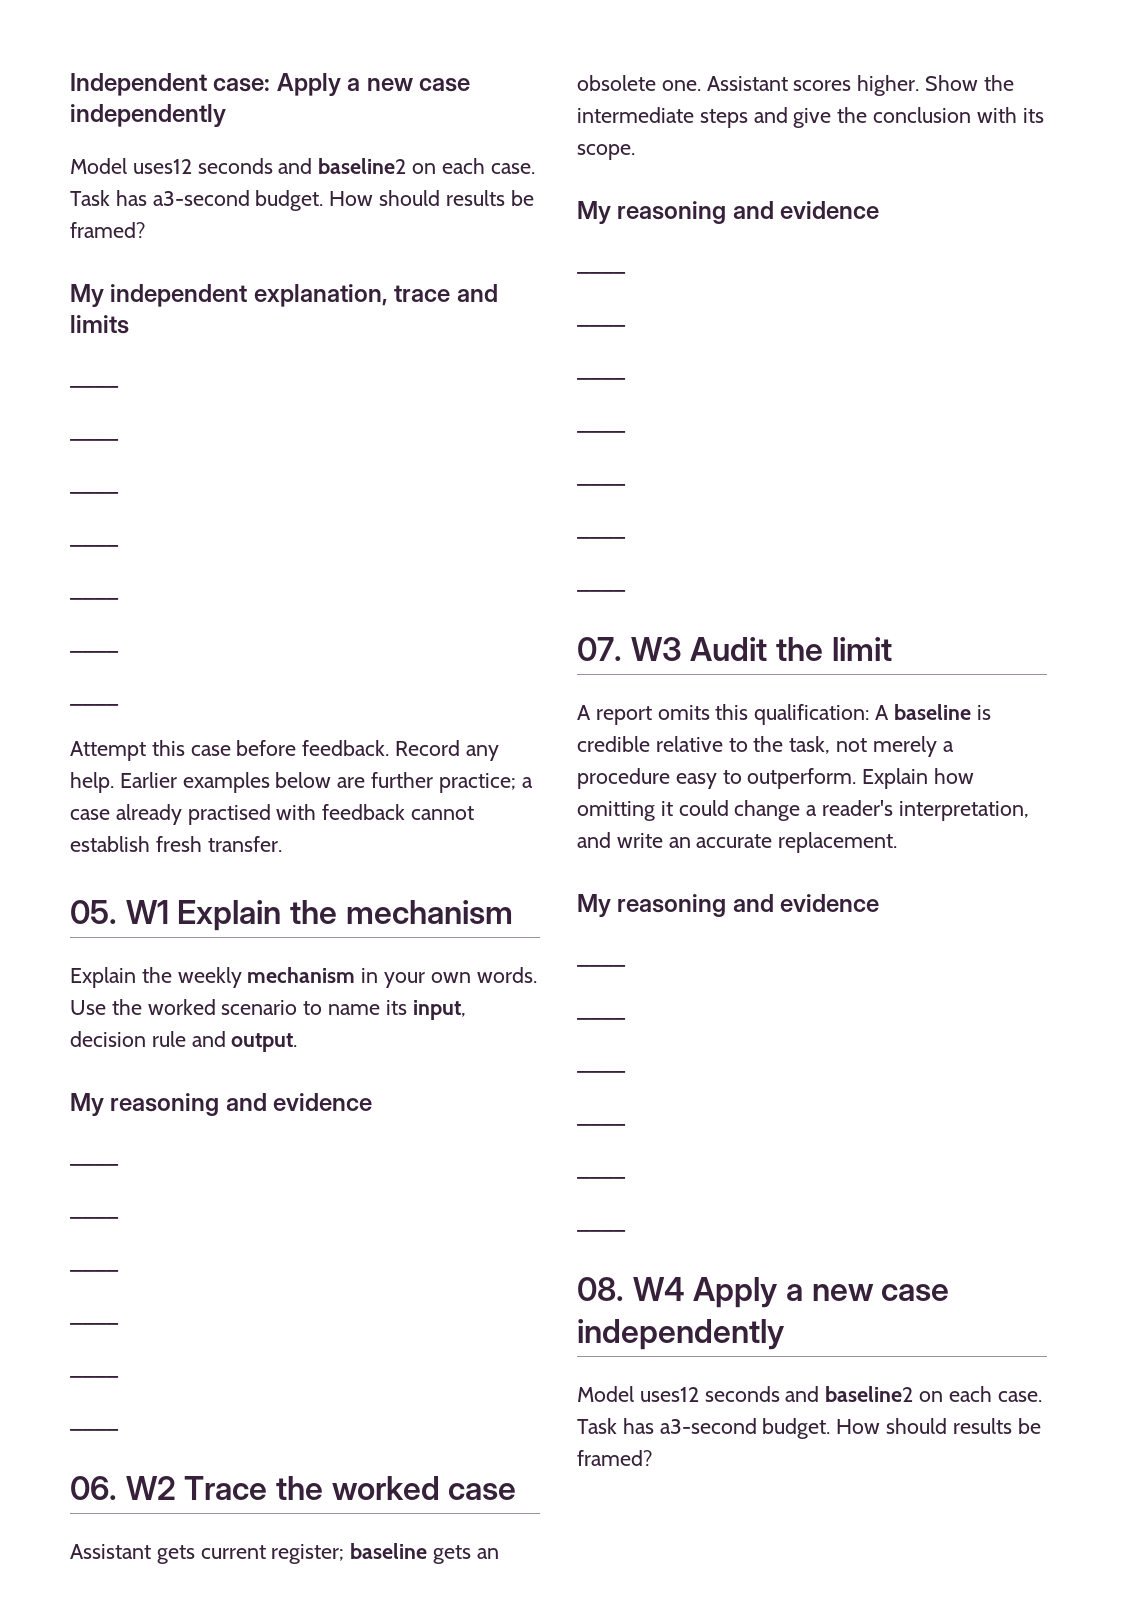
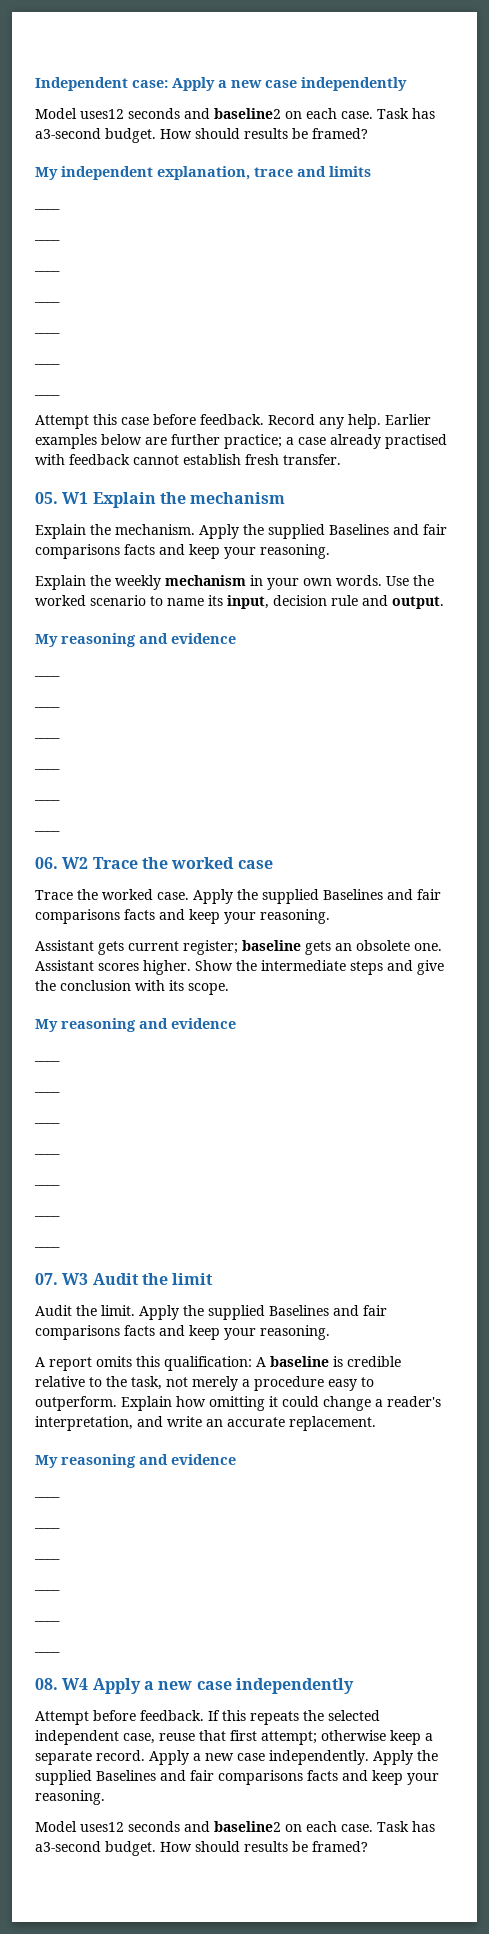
(513, 912) none -> [35,524,447,539] [35,544,330,559] // Explain the mechanism. Apply the supplied Baselines and fair comparisons facts and keep your reasoning.
(517, 1491) none -> [35,889,441,904] [35,909,330,924] // Trace the worked case. Apply the supplied Baselines and fair comparisons facts and keep your reasoning.
(892, 649) none -> [35,1305,387,1320] [35,1325,330,1340] // Audit the limit. Apply the supplied Baselines and fair comparisons facts and keep your reasoning.
(784, 1334) none -> [35,1710,380,1725] [35,1730,433,1745] [35,1750,438,1765] [35,1770,439,1785] [35,1790,105,1805] // Attempt before feedback. If this repeats the selected independent case, reuse that first attempt; otherwise keep a separate record. Apply a new case independently. Apply the supplied Baselines and fair comparisons facts and keep your reasoning.

